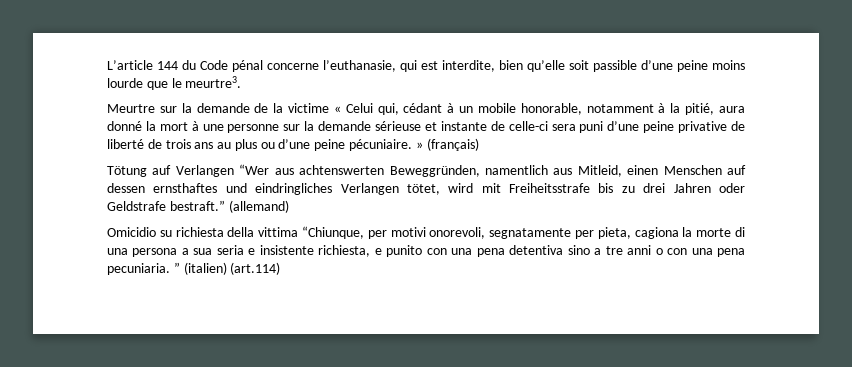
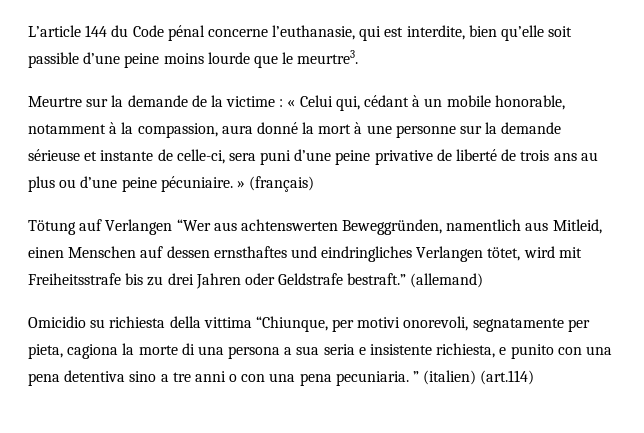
(330, 108) none -> [279,99,284,107] :
[685,103,715,115] pitié, -> [137,123,218,138] compassion,
[508,121,548,131] celle-ci -> [176,149,225,164] celle-ci,

